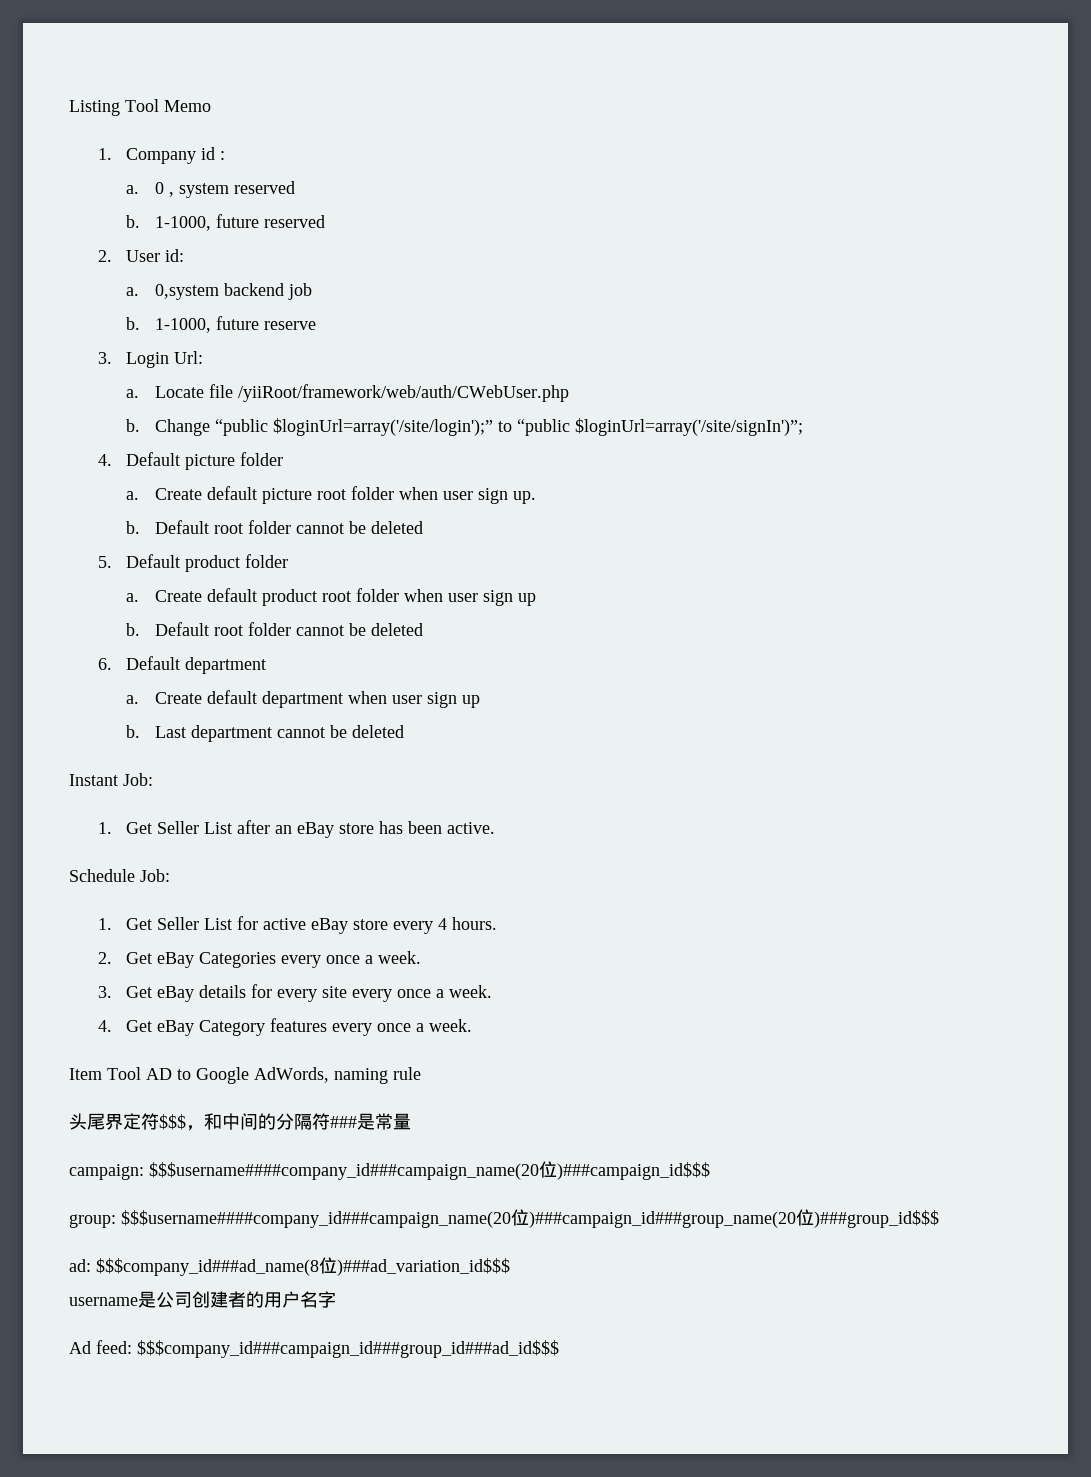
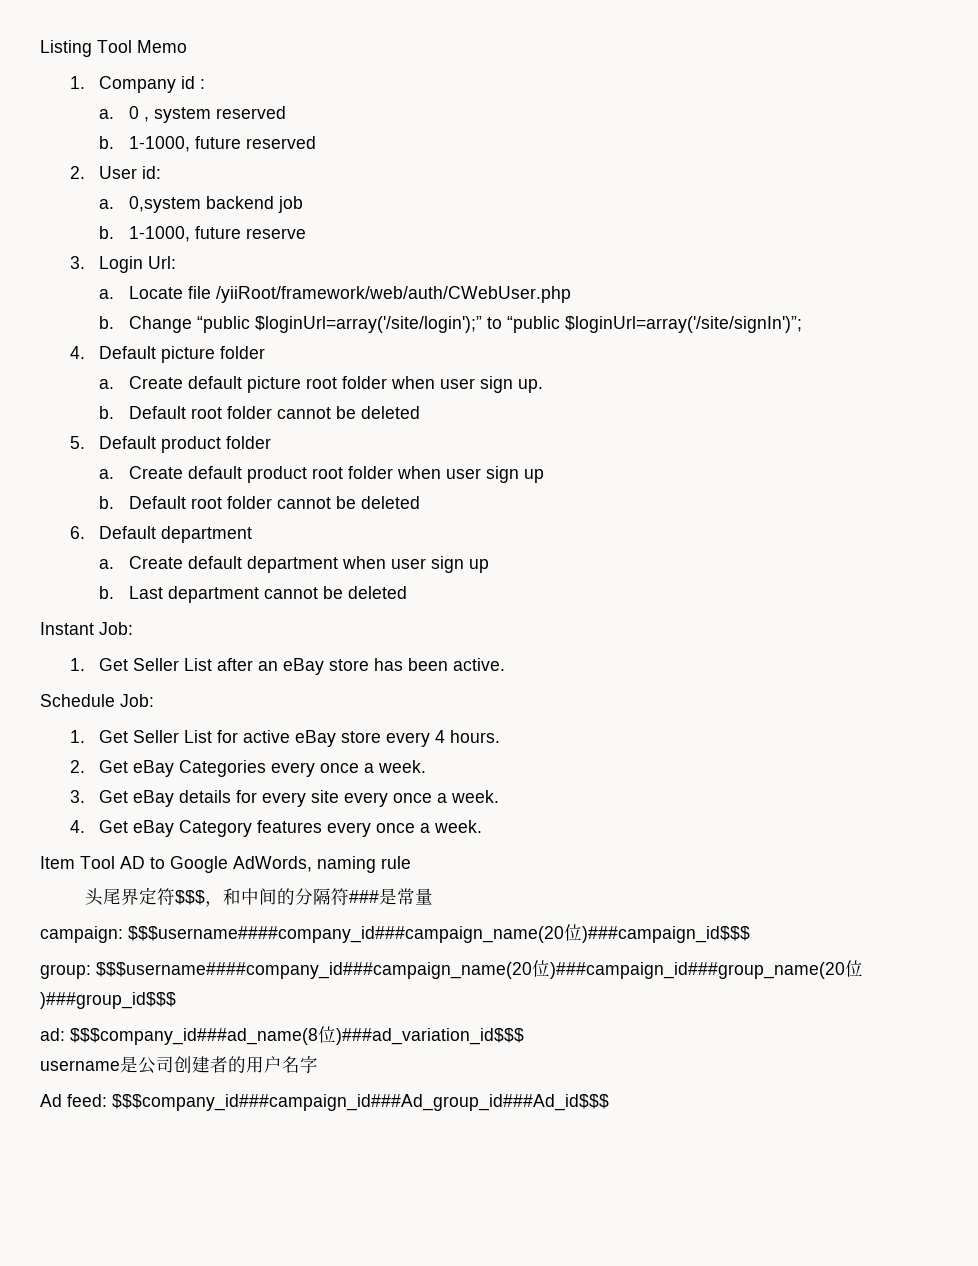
[137,1340,559,1358] $$$company_id###campaign_id###group_id###ad_id$$$ -> [112,1094,609,1111] $$$company_id###campaign_id###Ad_group_id###Ad_id$$$

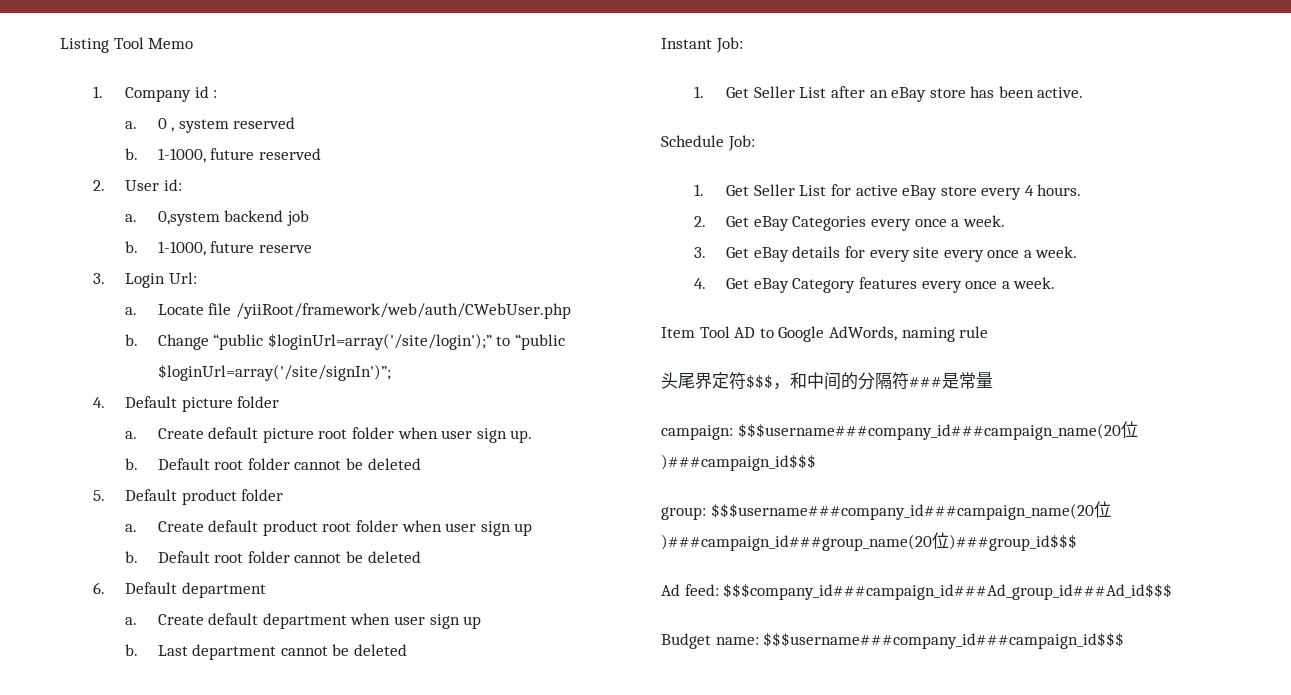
[128,926,564,943] $$$username####company_id###campaign_name(20 -> [737,423,1121,440] $$$username###company_id###campaign_name(20
[96,962,532,979] $$$username####company_id###campaign_name(20 -> [710,503,1094,520] $$$username###company_id###campaign_name(20
[40,1026,524,1045] [40,1055,318,1074] // ad: $$$company_id###ad_name(8位)###ad_variation_id$$$ // username是公司创建者的用户名字 -> (1077, 542) none
(609, 1102) none -> [661,632,1125,649] // Budget name: $$$username###company_id###campaign_id$$$

